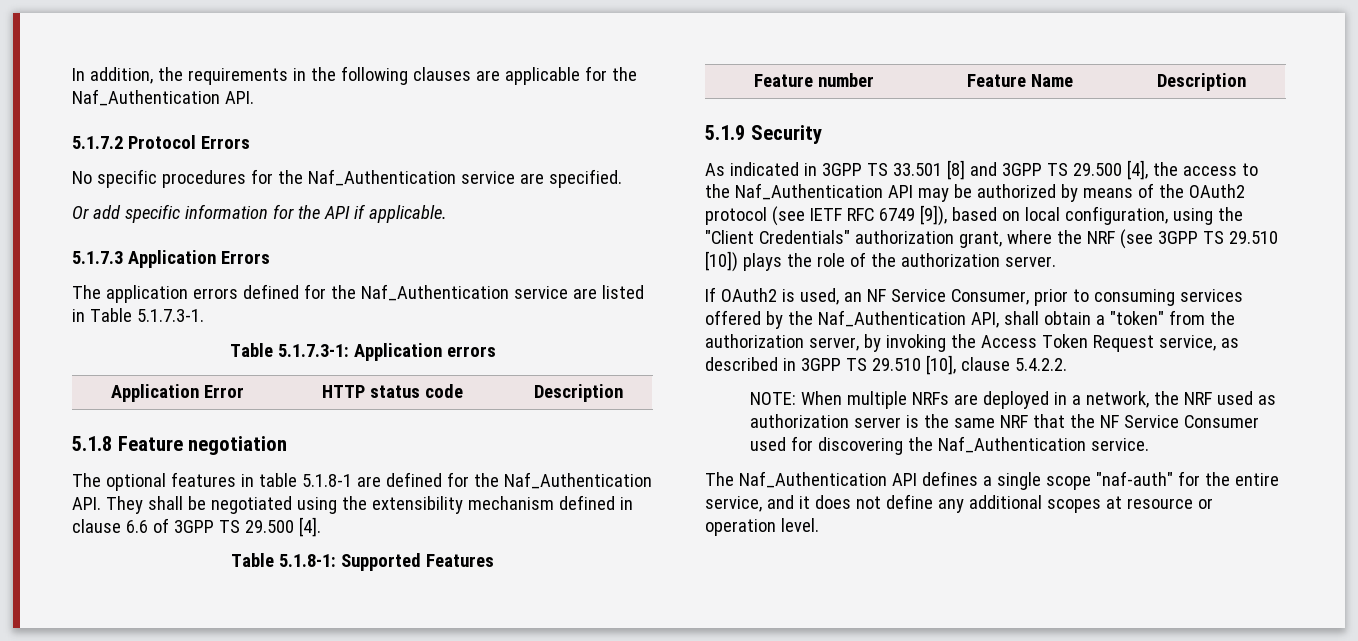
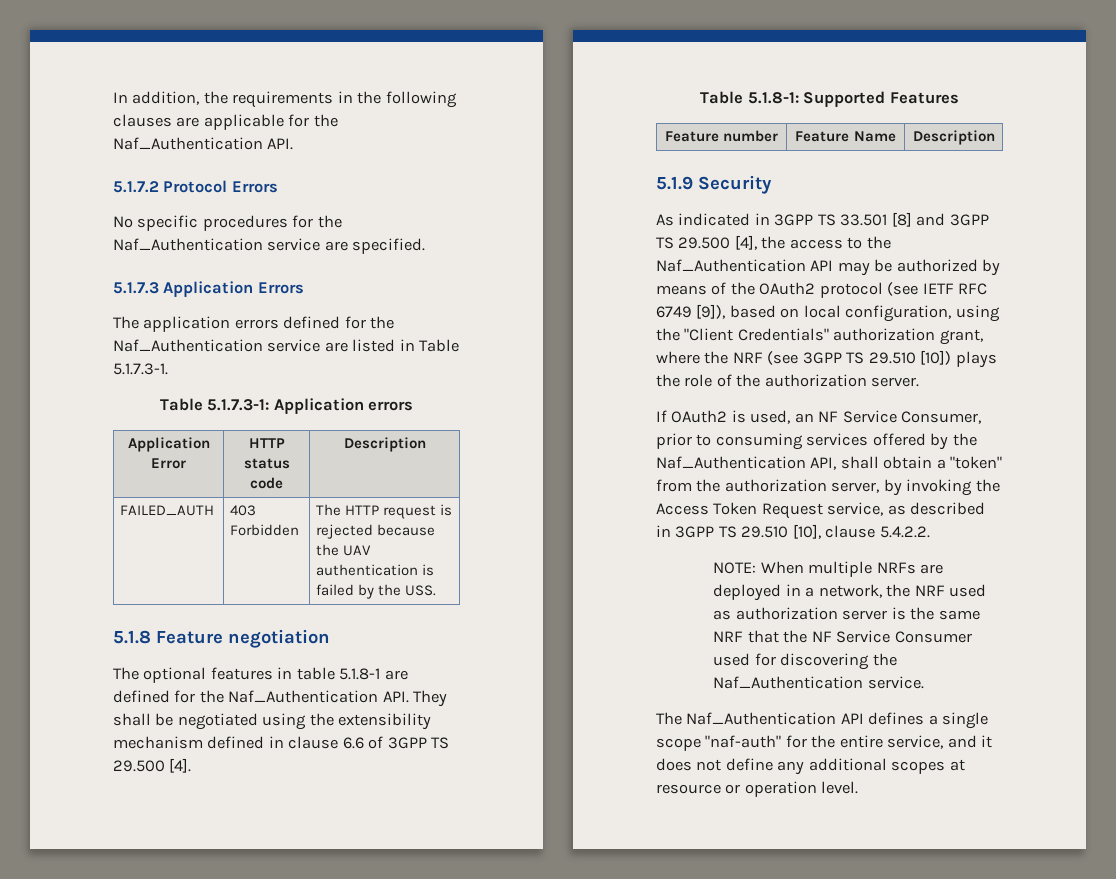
[72,204,447,223] // Or add specific information for the API if applicable. -> (426, 246) none
(623, 393) none -> [119,505,214,516] [229,505,256,516] [229,524,299,536] [315,504,453,519] [315,524,435,539] [315,544,371,556] [315,564,434,576] [315,584,437,599] // FAILED_AUTH | 403 Forbidden | The HTTP request is rejected because the UAV authentication is failed by the USS.

